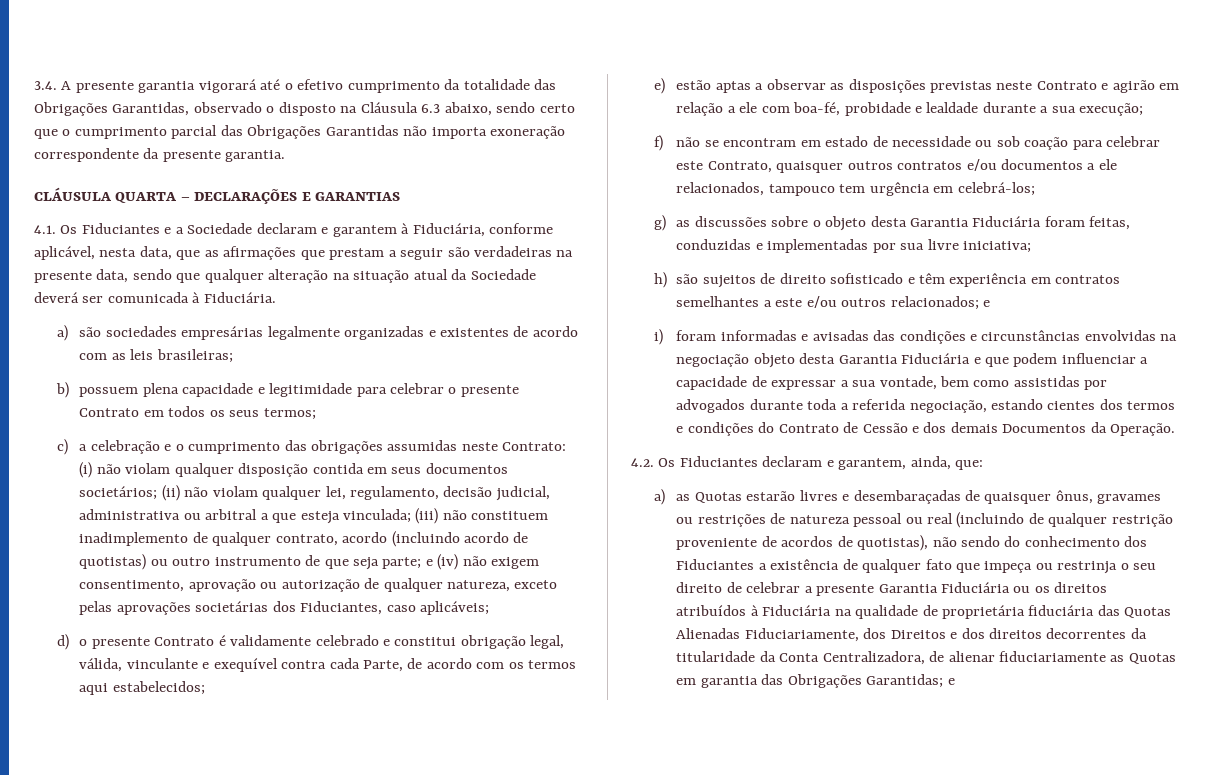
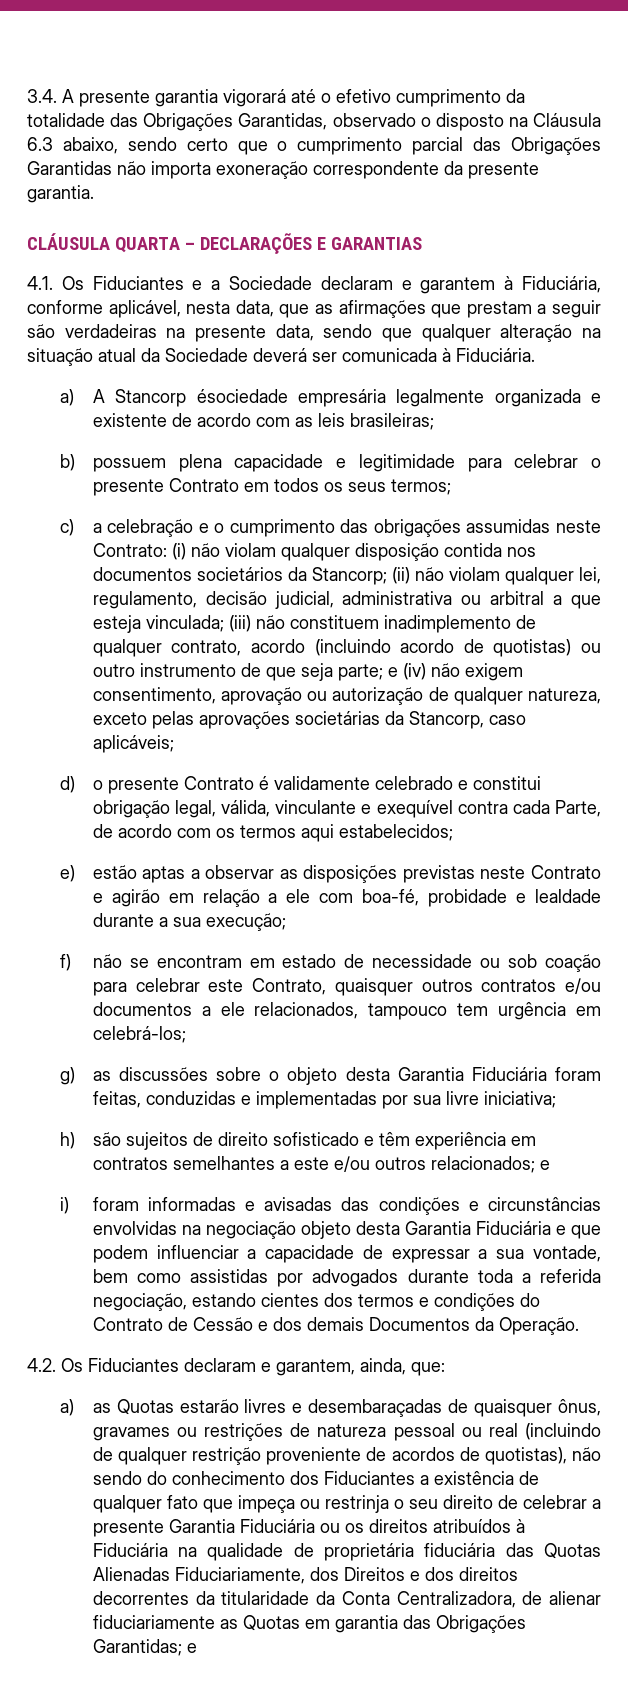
[79,326,509,340] são sociedades empresárias legalmente organizadas e existentes -> [92,389,602,407] [92,413,167,427] A Stancorp ésociedade empresária legalmente organizada e existente
[366,463,508,474] [79,486,158,500] em seus documentos societários; -> [506,547,536,557] [92,567,387,585] nos documentos societários da Stancorp;
[272,601,383,615] dos Fiduciantes, -> [384,711,484,729] da Stancorp,

